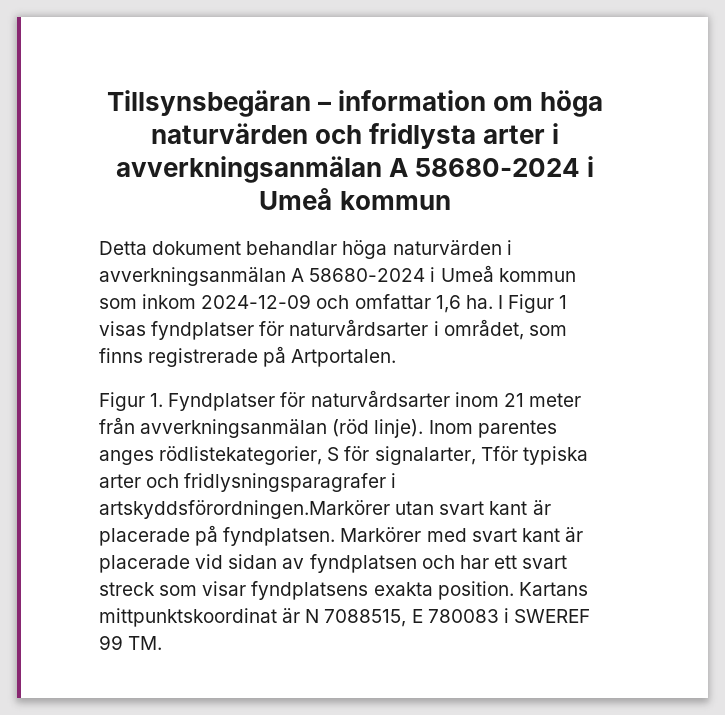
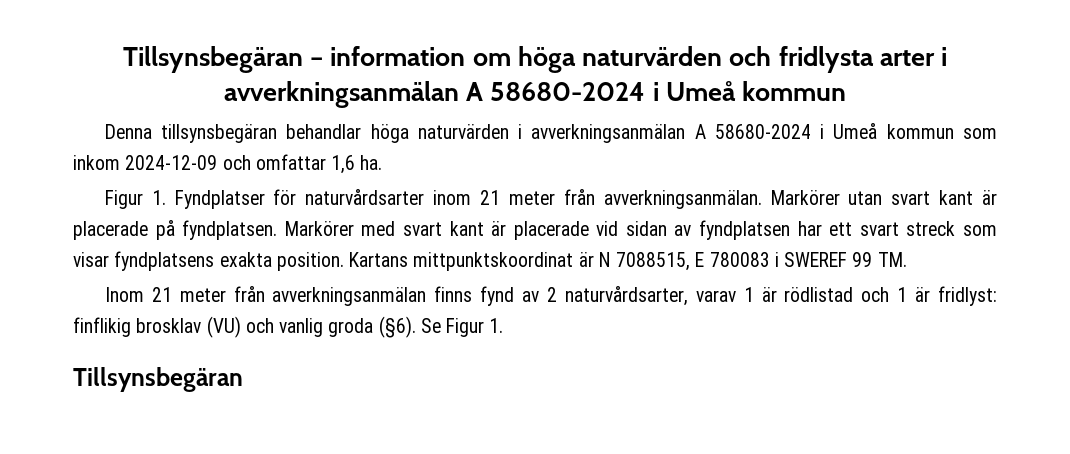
[99,241,242,255] Detta dokument -> [104,124,278,143] Denna tillsynsbegäran
[497,294,568,313] [99,319,567,340] [99,346,397,367] I Figur 1 visas fyndplatser för naturvårdsarter i området, som finns registrerade på Artportalen. -> (383, 162) none
[140,419,557,438] [99,446,588,465] [99,473,397,492] [99,500,390,519] avverkningsanmälan (röd linje). Inom parentes anges rödlistekategorier, S för signalarter, Tför typiska arter och fridlysningsparagrafer i artskyddsförordningen.Markörer -> [603,190,840,209] avverkningsanmälan. Markörer
[421,555,455,569] och -> (791, 230) none
(163, 643) none -> [104,286,998,306] [73,316,504,338] [73,367,243,392] // Inom 21 meter från avverkningsanmälan finns fynd av 2 naturvårdsarter, varav 1 är rödlistad och 1 är fridlyst: finflikig brosklav (VU) och vanlig groda (§6). Se Figur 1. // Tillsynsbegäran

